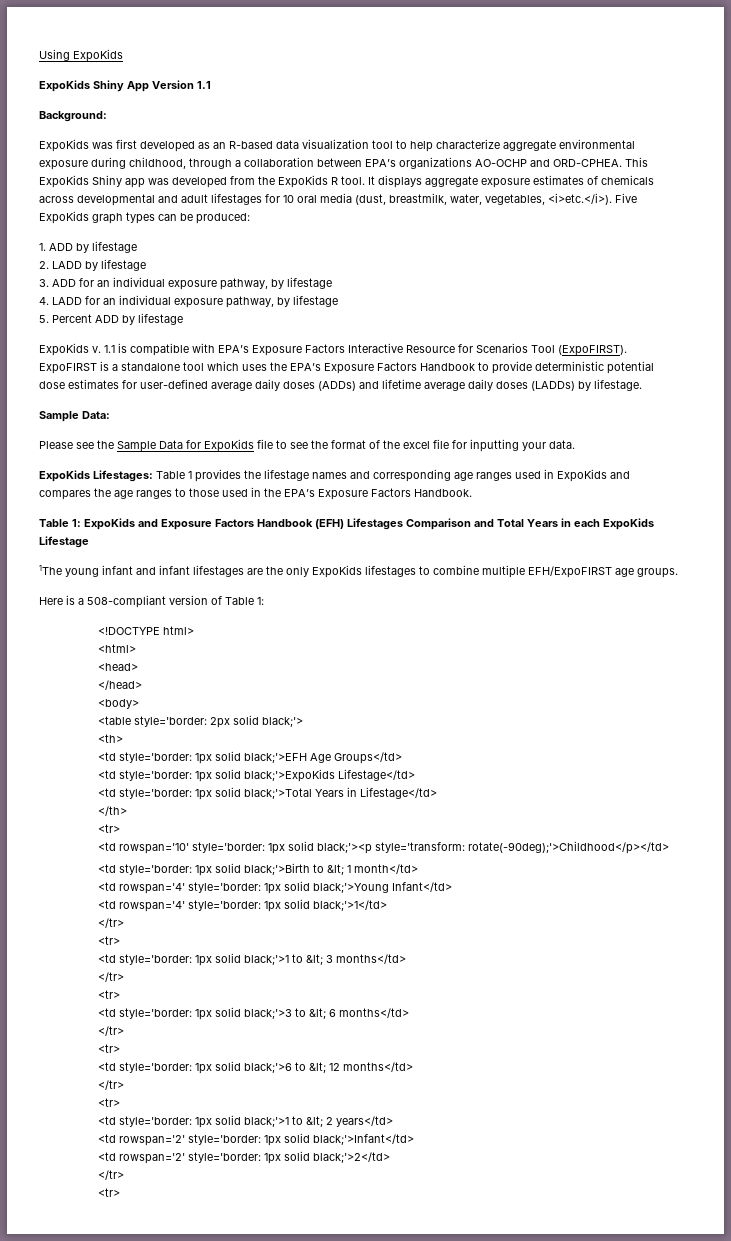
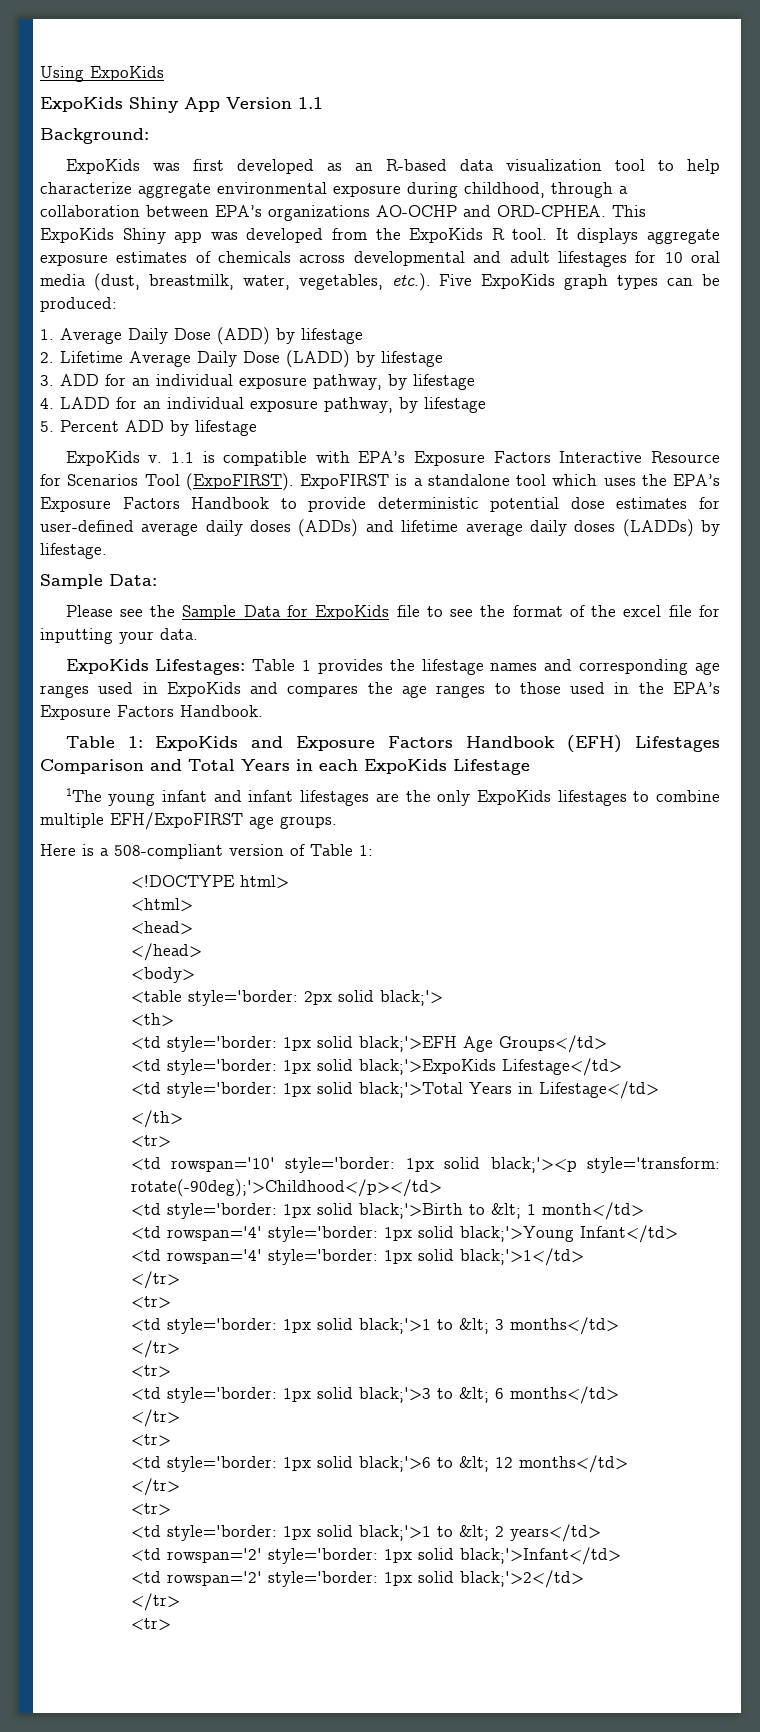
[548,193,612,205] <i>etc.</i>). -> [391,273,431,291] etc.).
[49,243,73,251] ADD -> [60,327,270,345] Average Daily Dose (ADD)
[52,261,82,269] LADD -> [60,350,350,368] Lifetime Average Daily Dose (LADD)

